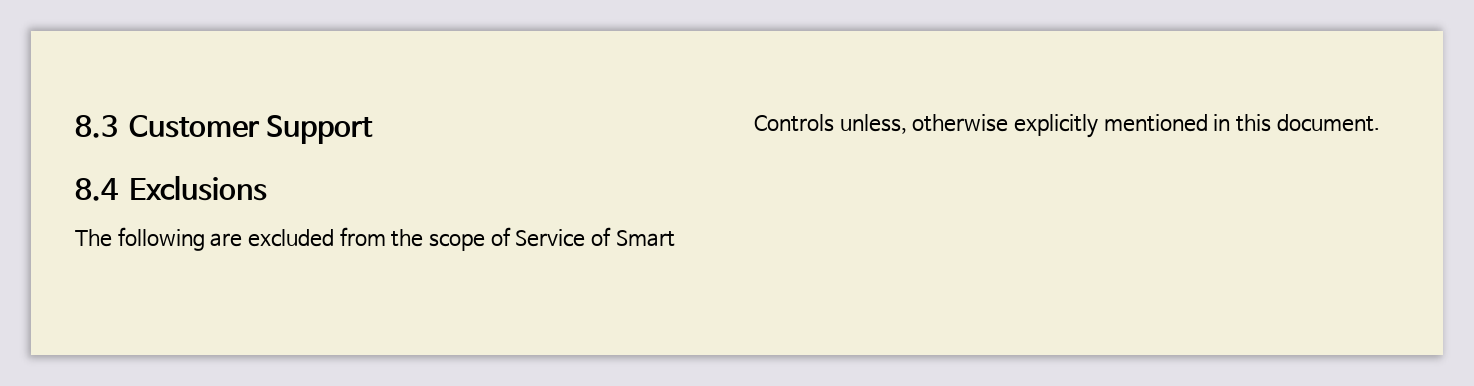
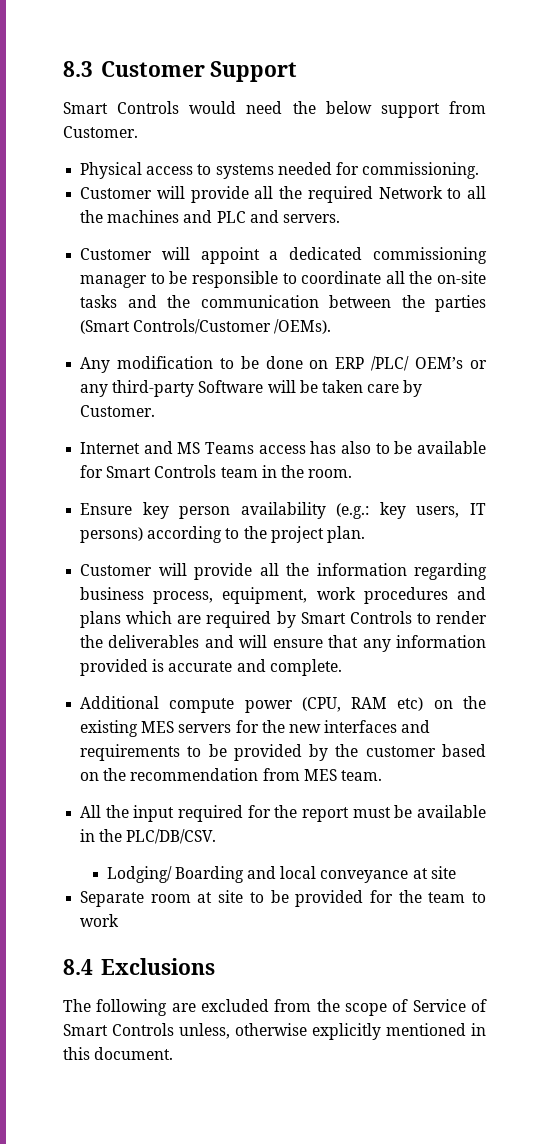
(374, 129) none -> [63,101,487,118] [63,126,138,138] [80,162,480,179] [80,186,486,203] [80,210,340,223] [80,247,487,264] [80,271,486,288] [80,295,486,312] [80,319,332,334] [80,356,487,373] [80,380,423,397] [80,405,156,417] [80,441,486,454] [80,465,353,478] [80,502,486,519] [80,526,365,543] [80,563,487,580] [80,587,486,604] [80,611,487,628] [80,635,486,652] [80,659,342,676] [80,696,486,713] [80,720,431,737] [80,744,486,761] [80,768,382,781] [80,805,486,822] [80,829,217,844] [106,866,456,883] [80,890,486,907] [80,914,120,927] // Smart Controls would need the below support from Customer. // Physical access to systems needed for commissioning. // Customer will provide all the required Network to all the machines and PLC and servers. // Customer will appoint a dedicated commissioning manager to be responsible to coordinate all the on-site tasks and the communication between the parties (Smart Controls/Customer /OEMs). // Any modification to be done on ERP /PLC/ OEM’s or any third-party Software will be taken care by Customer. // Internet and MS Teams access has also to be available for Smart Controls team in the room. // Ensure key person availability (e.g.: key users, IT persons) according to the project plan. // Customer will provide all the information regarding business process, equipment, work procedures and plans which are required by Smart Controls to render the deliverables and will ensure that any information provided is accurate and complete. // Additional compute power (CPU, RAM etc) on the existing MES servers for the new interfaces and requirements to be provided by the customer based on the recommendation from MES team. // All the input required for the report must be available in the PLC/DB/CSV. // Lodging/ Boarding and local conveyance at site // Separate room at site to be provided for the team to work

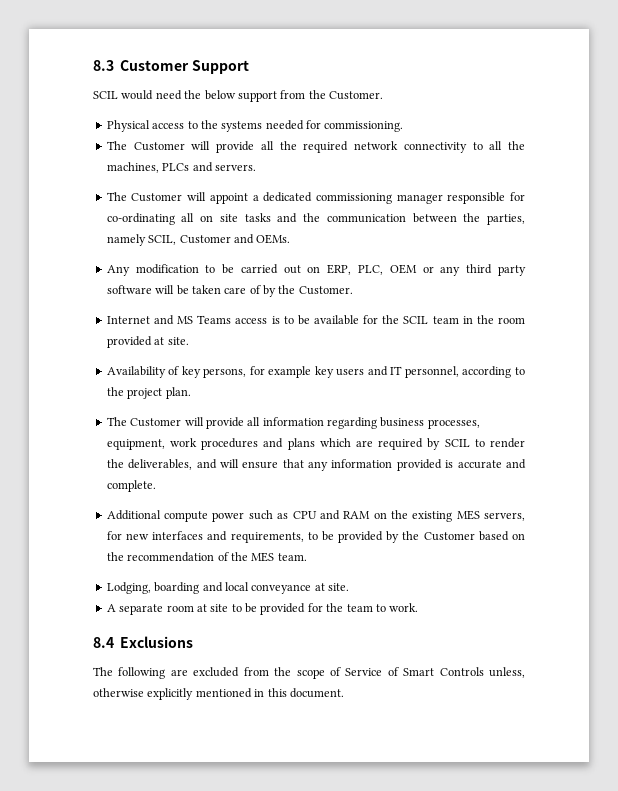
[63,101,180,114] Smart Controls -> [93,91,118,99] SCIL
(487, 107) none -> [308,90,326,99] the
(212, 169) none -> [200,120,218,129] the
(480, 170) none -> [106,141,127,150] The
[378,186,443,199] Network -> [354,141,467,153] network connectivity
[107,210,246,223] machines and PLC -> [106,162,190,173] machines, PLCs
(340, 218) none -> [106,192,127,201] The
[150,271,486,288] to be responsible to coordinate all the on-site -> [447,192,525,204] [106,213,238,225] responsible for co-ordinating all on site
[435,295,486,312] [80,319,332,334] [80,356,487,373] [80,380,264,397] parties (Smart Controls/Customer /OEMs). // Any modification to be done on ERP /PLC/ OEM’s or any third-party Software -> [487,214,525,225] [106,234,291,246] [106,264,527,276] [106,285,152,294] parties, namely SCIL, Customer and OEMs. // Any modification to be carried out on ERP, PLC, OEM or any third party software
[403,380,423,397] by -> [249,285,296,297] of by the
[310,441,372,454] has also -> [271,316,280,324] is
[106,465,217,478] Smart Controls -> [382,315,429,324] the SCIL
[308,469,353,478] [80,502,486,519] [80,527,144,543] room. // Ensure key person availability (e.g.: key users, IT persons) -> [497,317,525,324] [106,336,189,348] [106,366,459,378] room provided at site. // Availability of key persons, for example key users and IT personnel,
[80,563,310,580] Customer will provide all the -> [106,417,261,429] The Customer will provide all
[153,591,214,604] process, -> [427,419,480,429] processes,
[300,611,412,624] Smart Controls -> [444,439,470,447] SCIL
[108,635,200,648] deliverables -> [128,459,193,470] deliverables,
[301,697,424,712] (CPU, RAM etc) -> [248,510,371,520] such as CPU and RAM
[178,720,285,733] servers for the -> [484,512,525,521] [106,531,122,540] servers, for
[80,744,181,761] requirements -> [230,532,304,543] requirements,
[365,746,436,757] customer -> [423,532,475,541] Customer
[262,768,300,781] from -> [217,552,248,561] of the
[80,805,486,822] [80,829,217,844] [106,866,244,883] All the input required for the report must be available in the PLC/DB/CSV. // Lodging/ Boarding -> [106,582,200,594] Lodging, boarding
[430,866,456,879] [80,891,145,907] site // Separate -> [328,583,349,591] [106,604,164,615] site. // A separate
[80,914,120,927] work -> [389,603,419,612] work.

